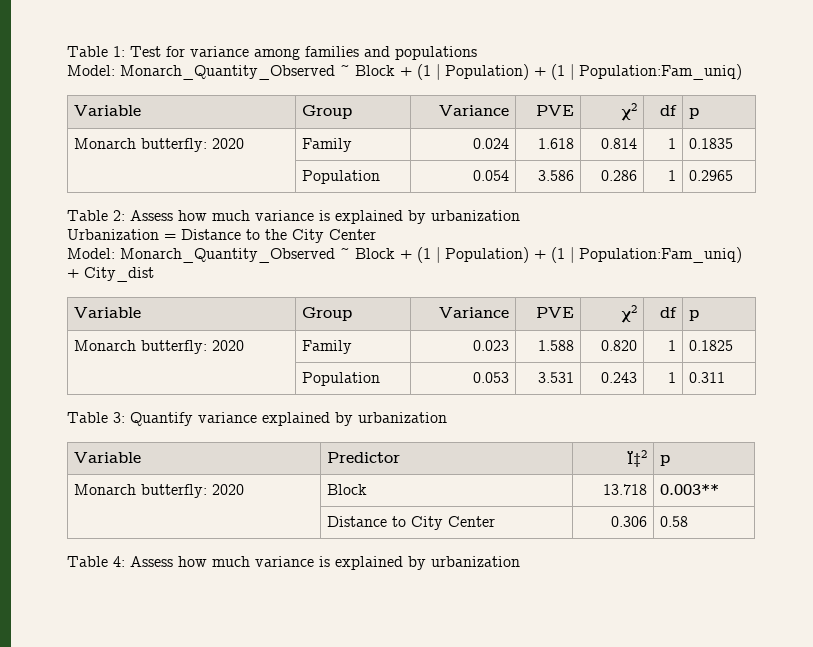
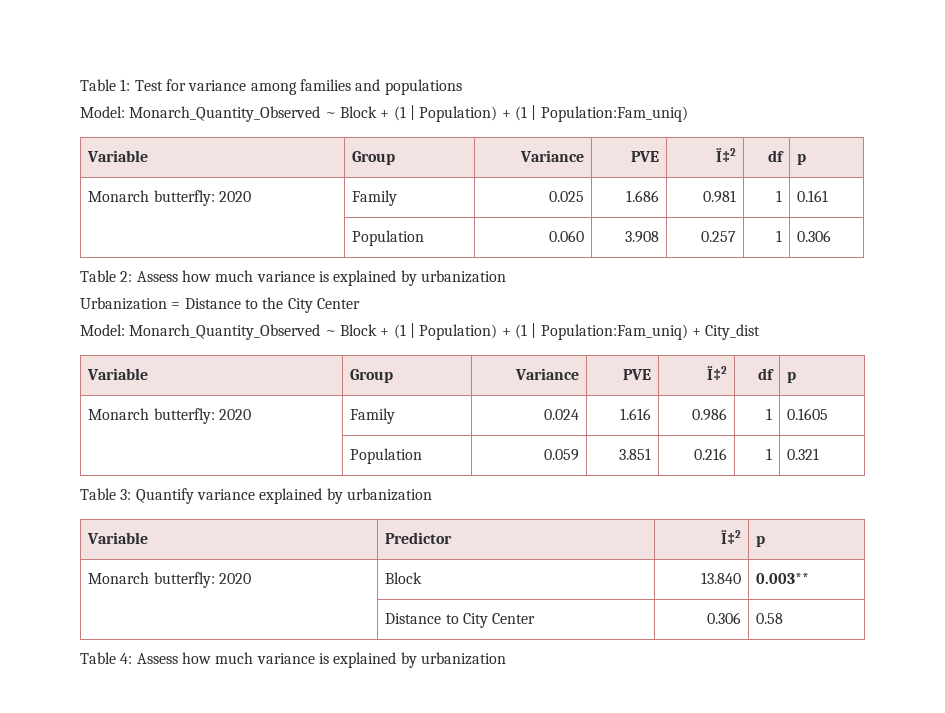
[620,103,637,121] [659,105,677,116] [689,108,700,119] [74,138,245,152] [302,138,353,152] [472,138,509,149] [537,138,574,149] [600,138,637,149] [667,138,676,149] [689,138,734,149] [302,170,381,184] [472,170,509,181] [537,170,574,181] [600,170,637,181] [667,170,676,181] [689,170,734,181] χ2 | df | p // Monarch butterfly: 2020 | Family | 0.024 | 1.618 | 0.814 | 1 | 0.1835 // | Population | 0.054 | 3.586 | 0.286 | 1 | 0.2965 -> [715,148,736,162] [767,150,784,162] [797,154,807,165] [88,190,252,206] [352,190,398,206] [548,191,584,202] [625,190,659,202] [702,190,736,203] [775,190,782,202] [797,190,829,202] [352,230,425,246] [548,230,584,242] [624,231,659,243] [700,231,736,242] [775,230,782,242] [797,230,832,242] Ï‡2 | df | p // Monarch butterfly: 2020 | Family | 0.025 | 1.686 | 0.981 | 1 | 0.161 // | Population | 0.060 | 3.908 | 0.257 | 1 | 0.306
[620,305,637,323] [659,307,677,318] [689,310,700,321] [74,340,245,354] [302,340,353,354] [472,340,509,351] [537,340,574,351] [600,340,637,351] [667,340,676,351] [689,340,734,351] [302,372,381,386] [472,372,509,383] [537,372,574,383] [600,372,637,383] [667,372,676,383] [689,372,726,383] χ2 | df | p // Monarch butterfly: 2020 | Family | 0.023 | 1.588 | 0.820 | 1 | 0.1825 // | Population | 0.053 | 3.531 | 0.243 | 1 | 0.311 -> [706,366,727,380] [757,368,774,380] [787,372,797,383] [88,408,252,424] [350,408,396,424] [543,409,579,420] [619,408,651,420] [691,408,727,421] [765,408,772,420] [787,408,829,420] [350,448,423,464] [543,449,579,461] [618,448,651,460] [693,448,727,460] [765,448,772,460] [787,448,820,460] Ï‡2 | df | p // Monarch butterfly: 2020 | Family | 0.024 | 1.616 | 0.986 | 1 | 0.1605 // | Population | 0.059 | 3.851 | 0.216 | 1 | 0.321
[602,484,647,495] 13.718 -> [700,572,741,584] 13.840

